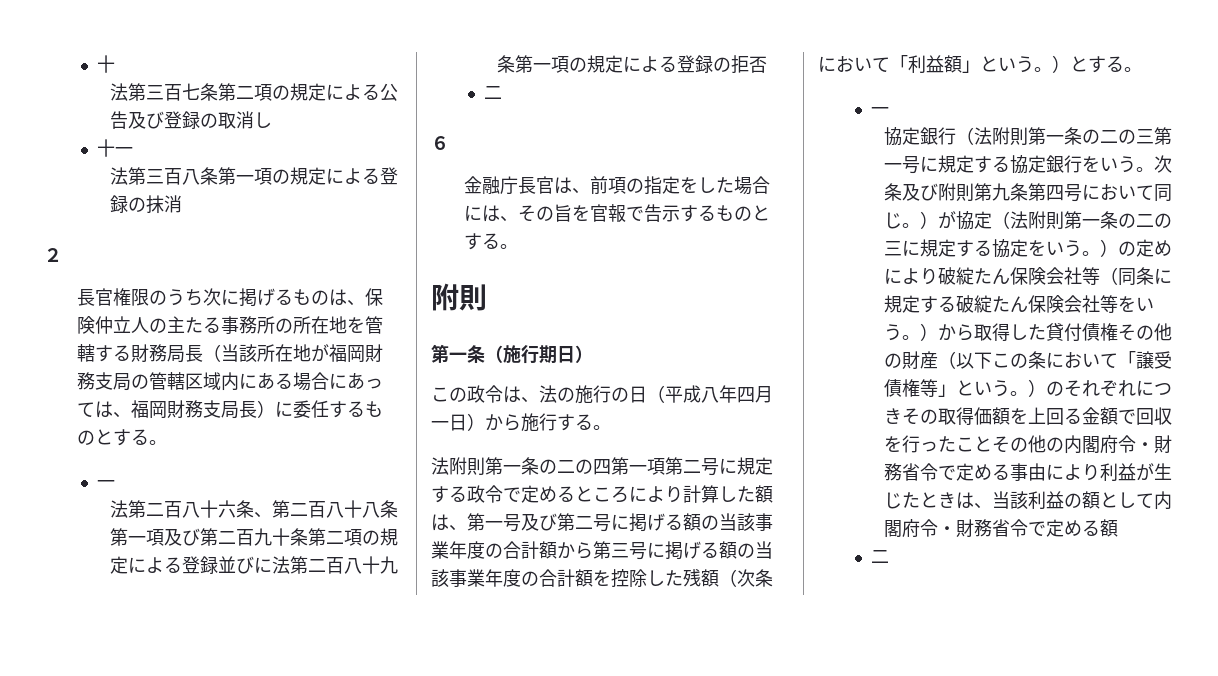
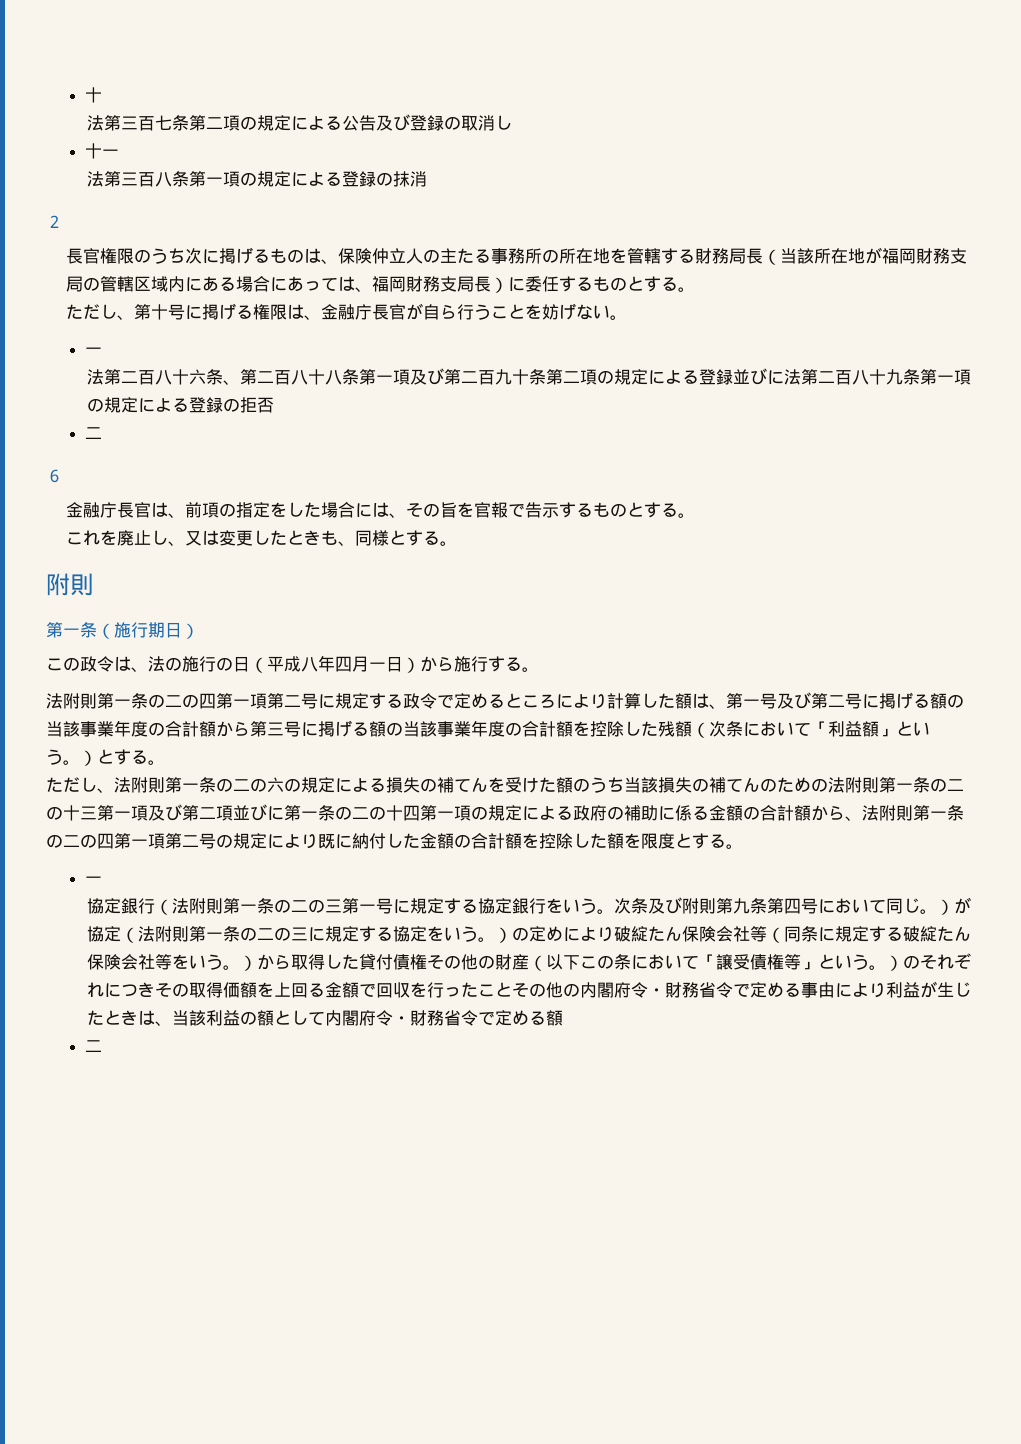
(168, 442) none -> [66,303,628,320] // ただし、第十号に掲げる権限は、金融庁長官が自ら行うことを妨げない。
(519, 246) none -> [66,530,458,546] // これを廃止し、又は変更したときも、同様とする。
(1142, 69) none -> [46,777,964,793] [46,804,964,821] [46,833,743,849] // ただし、法附則第一条の二の六の規定による損失の補てんを受けた額のうち当該損失の補てんのための法附則第一条の二の十三第一項及び第二項並びに第一条の二の十四第一項の規定による政府の補助に係る金額の合計額から、法附則第一条の二の四第一項第二号の規定により既に納付した金額の合計額を控除した額を限度とする。

